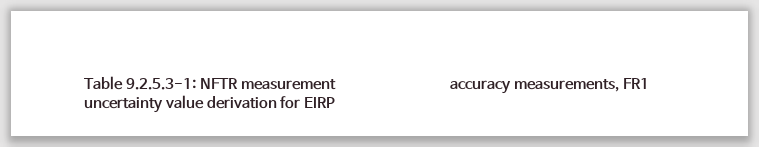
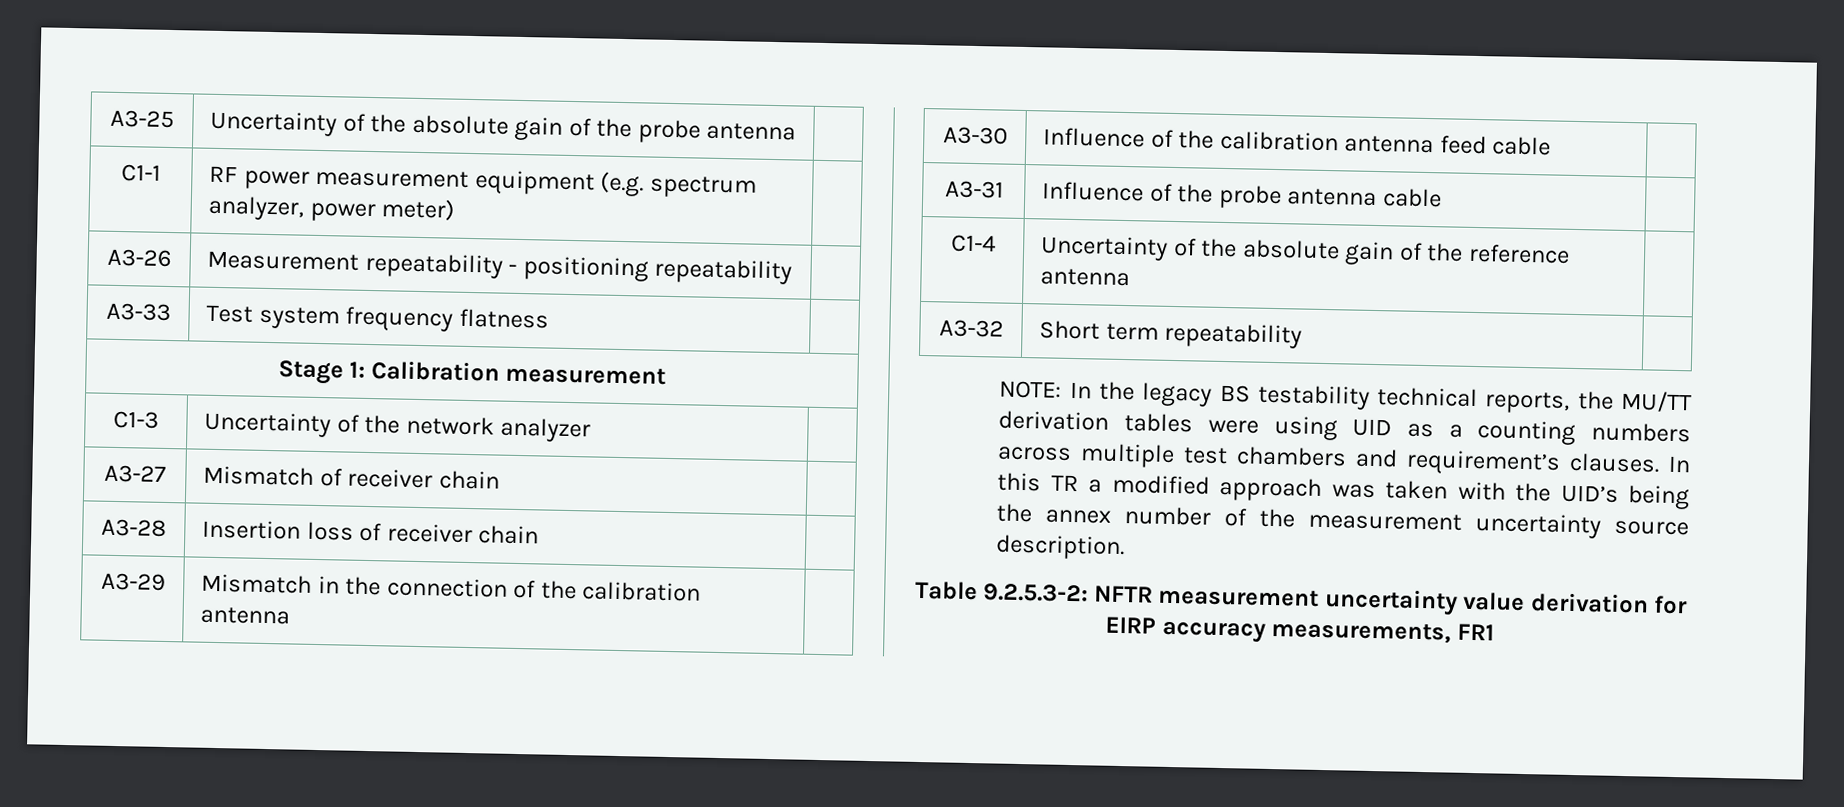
[84,76,197,90] Table 9.2.5.3-1: -> [109,109,175,129] [210,110,797,144] [121,164,161,182] [209,165,757,199] [208,195,456,223] [106,248,172,268] [207,250,793,285] [105,302,171,322] [206,304,549,332] [277,360,667,385] [113,410,159,429] [204,411,592,443] [104,464,166,483] [203,465,500,490] [101,518,167,537] [202,519,540,545] [100,572,166,591] [201,573,702,602] [200,606,291,625] [942,126,1008,145] [1043,127,1552,156] [944,180,1004,199] [1042,181,1442,210] [950,234,996,253] [1040,235,1570,266] [1040,268,1131,287] [938,319,1004,338] [1039,320,1303,349] [999,380,1692,414] [998,410,1691,446] [997,443,1691,476] [997,472,1690,510] [996,503,1689,539] [995,534,1126,561] [914,580,1089,603] A3-25 | Uncertainty of the absolute gain of the probe antenna | // C1-1 | RF power measurement equipment (e.g. spectrum analyzer, power meter) | // A3-26 | Measurement repeatability - positioning repeatability | // A3-33 | Test system frequency flatness | // Stage 1: Calibration measurement // C1-3 | Uncertainty of the network analyzer | // A3-27 | Mismatch of receiver chain | // A3-28 | Insertion loss of receiver chain | // A3-29 | Mismatch in the connection of the calibration antenna | // A3-30 | Influence of the calibration antenna feed cable | // A3-31 | Influence of the probe antenna cable | // C1-4 | Uncertainty of the absolute gain of the reference antenna | // A3-32 | Short term repeatability | // NOTE: In the legacy BS testability technical reports, the MU/TT derivation tables were using UID as a counting numbers across multiple test chambers and requirement’s clauses. In this TR a modified approach was taken with the UID’s being the annex number of the measurement uncertainty source description. // Table 9.2.5.3-2:

